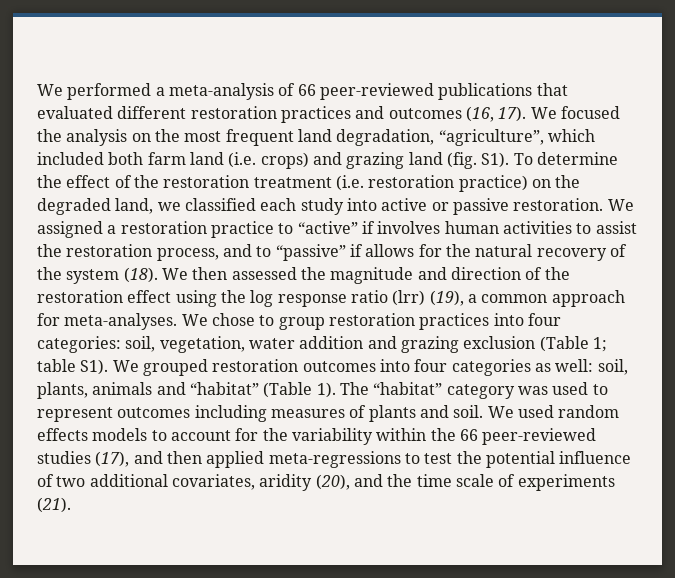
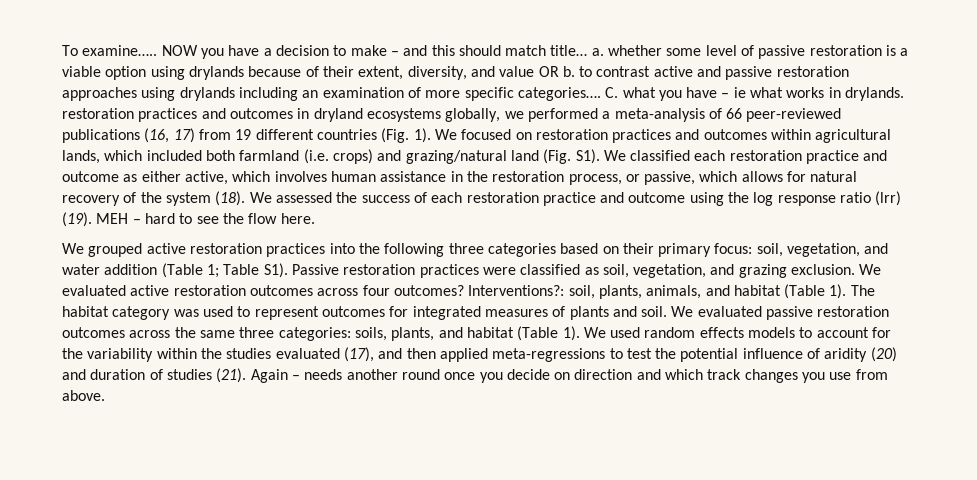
[37,84,63,96] We -> [62,45,909,59] [62,66,849,80] [62,87,905,101] [62,108,524,122] To examine….. NOW you have a decision to make – and this should match title… a. whether some level of passive restoration is a viable option using drylands because of their extent, diversity, and value OR b. to contrast active and passive restoration approaches using drylands including an examination of more specific categories…. C. what you have – ie what works in drylands. restoration practices and outcomes in dryland ecosystems globally, we
[536,83,568,96] [37,106,620,123] [37,129,544,146] that evaluated different restoration practices and outcomes (16, 17). We focused the analysis on the most frequent land degradation, “agriculture”, -> [144,128,892,143] [62,150,100,164] (16, 17) from 19 different countries (Fig. 1). We focused on restoration practices and outcomes within agricultural lands,
[147,152,224,165] farm land -> [239,150,300,161] farmland
[346,152,618,169] [37,175,581,192] [37,198,634,215] [37,221,637,238] [37,244,363,261] grazing land (fig. S1). To determine the effect of the restoration treatment (i.e. restoration practice) on the degraded land, we classified each study into active or passive restoration. We assigned a restoration practice to “active” if involves human activities to assist the restoration process, and to “passive” if -> [405,149,888,164] [62,171,738,185] grazing/natural land (Fig. S1). We classified each restoration practice and outcome as either active, which involves human assistance in the restoration process, or passive, which
[445,244,471,257] the -> (807, 176) none
[192,267,228,280] then -> (272, 197) none
[330,267,570,284] [37,290,172,303] magnitude and direction of the restoration effect -> [361,192,686,206] success of each restoration practice and outcome
[429,290,625,307] [37,313,561,330] [37,336,245,353] (19), a common approach for meta-analyses. We chose to group restoration practices into four categories: soil, vegetation, -> [62,212,315,227] [62,243,889,257] (19). MEH – hard to see the flow here. // We grouped active restoration practices into the following three categories based on their primary focus: soil, vegetation, and
[367,336,607,353] [37,359,628,376] [37,382,259,399] and grazing exclusion (Table 1; table S1). We grouped restoration outcomes into four categories as well: soil, plants, animals and “habitat” -> [161,263,882,278] [62,285,781,299] (Table 1; Table S1). Passive restoration practices were classified as soil, vegetation, and grazing exclusion. We evaluated active restoration outcomes across four outcomes? Interventions?: soil, plants, animals, and habitat
[373,382,443,395] “habitat” -> [62,306,109,317] habitat
[194,405,267,422] including -> [389,306,481,320] for integrated
(514, 412) none -> [697,306,890,320] [62,326,606,341] evaluated passive restoration outcomes across the same three categories: soils, plants, and habitat (Table 1). We
[459,428,597,445] [37,451,91,464] 66 peer-reviewed studies -> [226,348,340,359] studies evaluated
[56,474,615,491] [37,497,71,513] two additional covariates, aridity (20), and the time scale of experiments (21). -> [824,347,897,362] [62,368,888,383] [62,390,105,401] aridity (20) and duration of studies (21). Again – needs another round once you decide on direction and which track changes you use from above.

